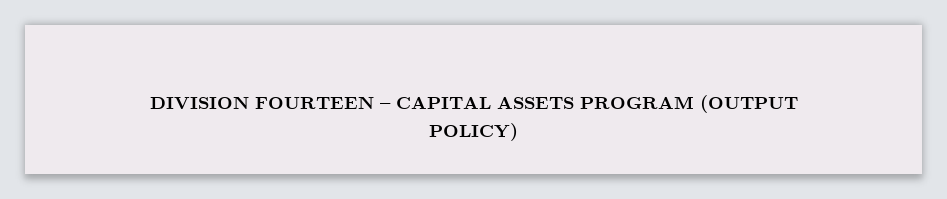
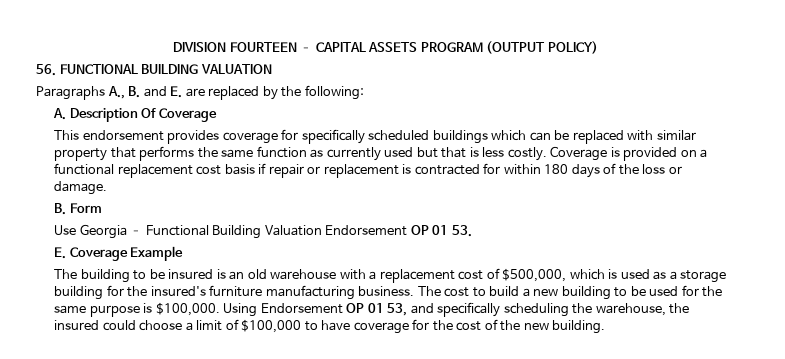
(518, 132) none -> [36,64,272,76] [36,85,364,100] [53,108,217,122] [54,129,696,144] [54,146,708,161] [54,163,682,178] [54,181,108,195] [54,203,102,215] [54,224,472,239] [54,246,184,261] [54,268,727,283] [54,285,723,300] [54,302,690,317] [54,319,606,334] // 56. FUNCTIONAL BUILDING VALUATION // Paragraphs A., B. and E. are replaced by the following: // A. Description Of Coverage // This endorsement provides coverage for specifically scheduled buildings which can be replaced with similar property that performs the same function as currently used but that is less costly. Coverage is provided on a functional replacement cost basis if repair or replacement is contracted for within 180 days of the loss or damage. // B. Form // Use Georgia – Functional Building Valuation Endorsement OP 01 53. // E. Coverage Example // The building to be insured is an old warehouse with a replacement cost of $500,000, which is used as a storage building for the insured's furniture manufacturing business. The cost to build a new building to be used for the same purpose is $100,000. Using Endorsement OP 01 53, and specifically scheduling the warehouse, the insured could choose a limit of $100,000 to have coverage for the cost of the new building.

